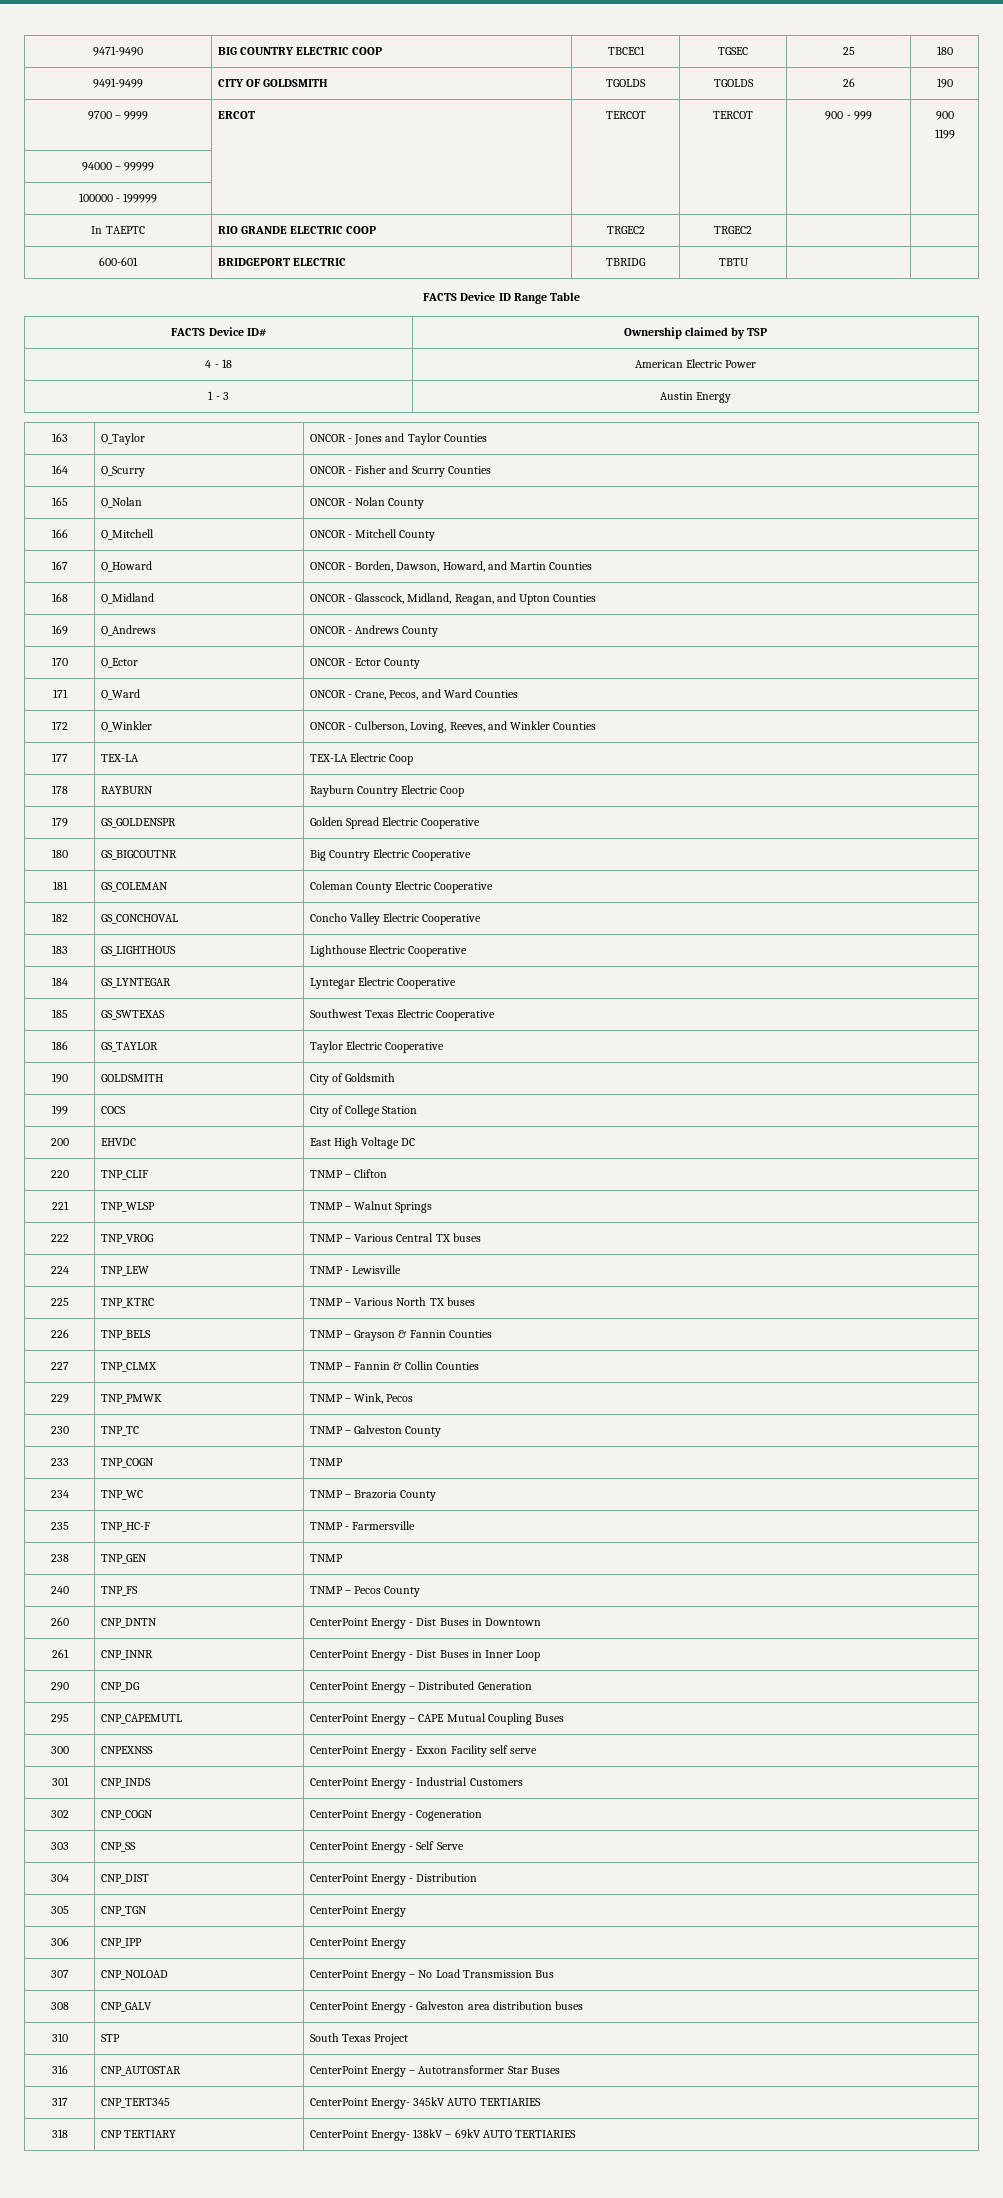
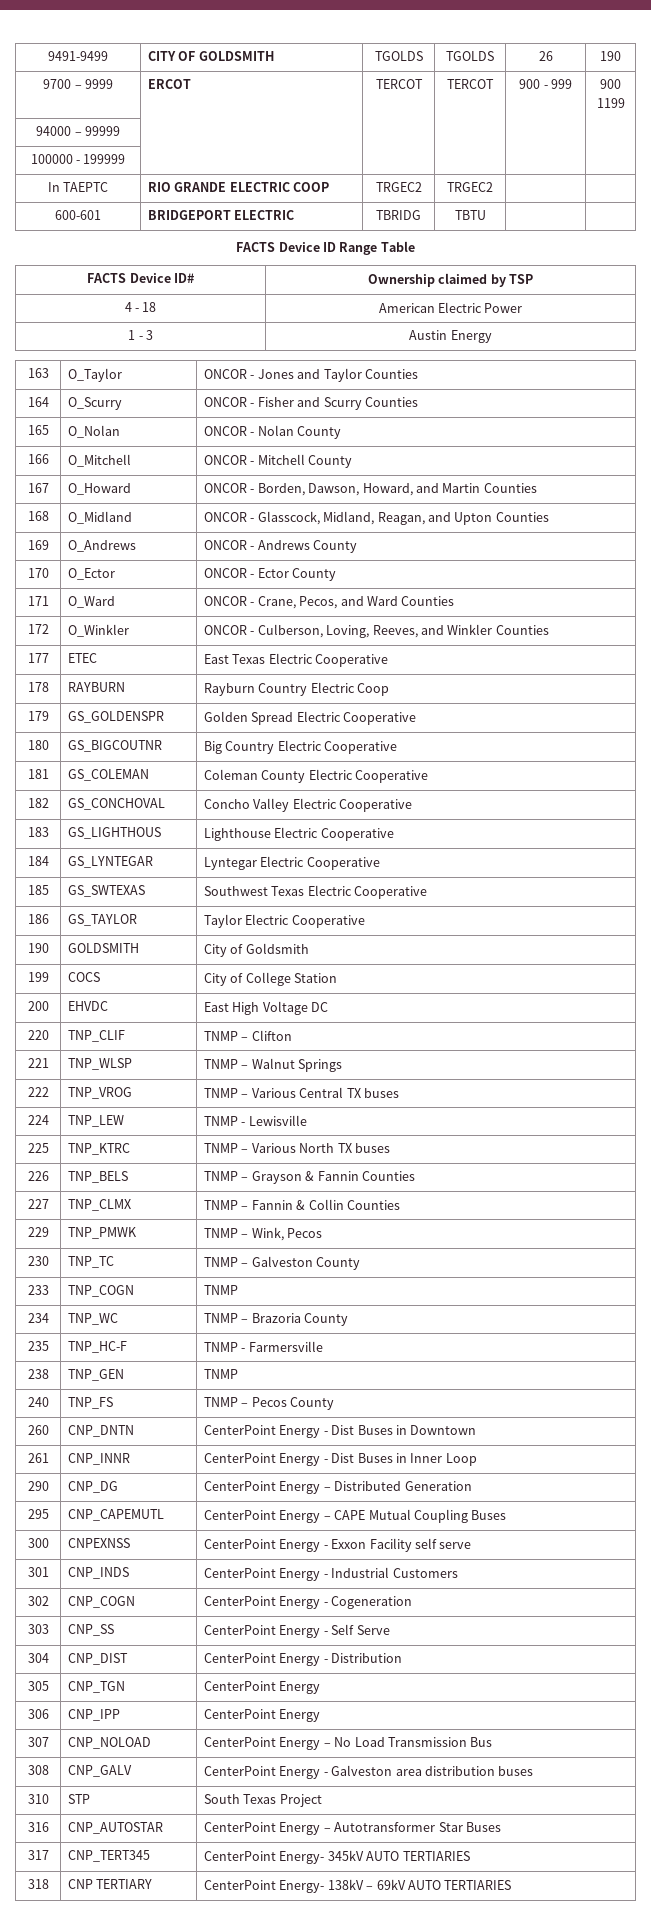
[93,46,143,56] [217,47,383,55] [607,46,645,55] [718,47,748,55] [842,47,855,55] [936,46,953,55] 9471-9490 | BIG COUNTRY ELECTRIC COOP | TBCEC1 | TGSEC | 25 | 180 // -> (48, 56) none
[100,754,139,762] [309,753,414,765] TEX-LA | TEX-LA Electric Coop -> [68,653,98,663] [204,653,389,667] ETEC | East Texas Electric Cooperative

